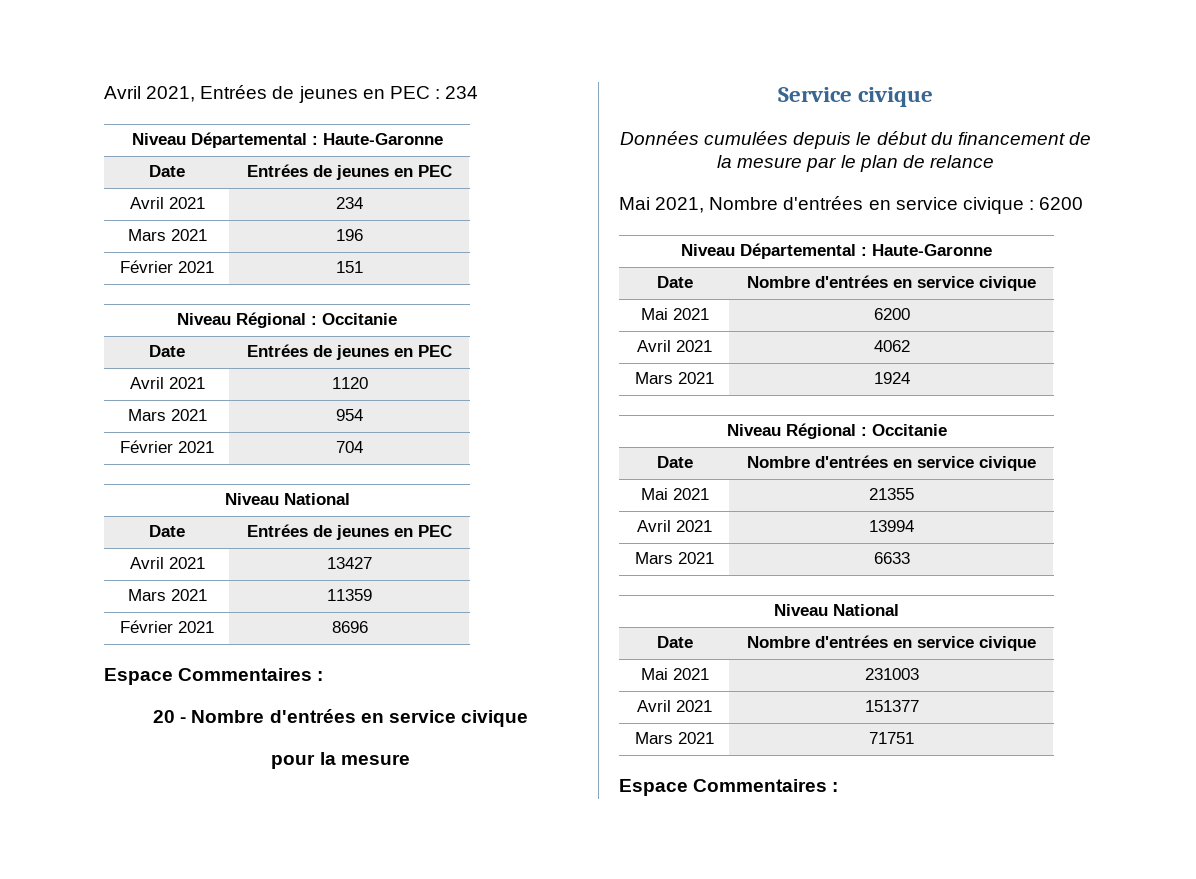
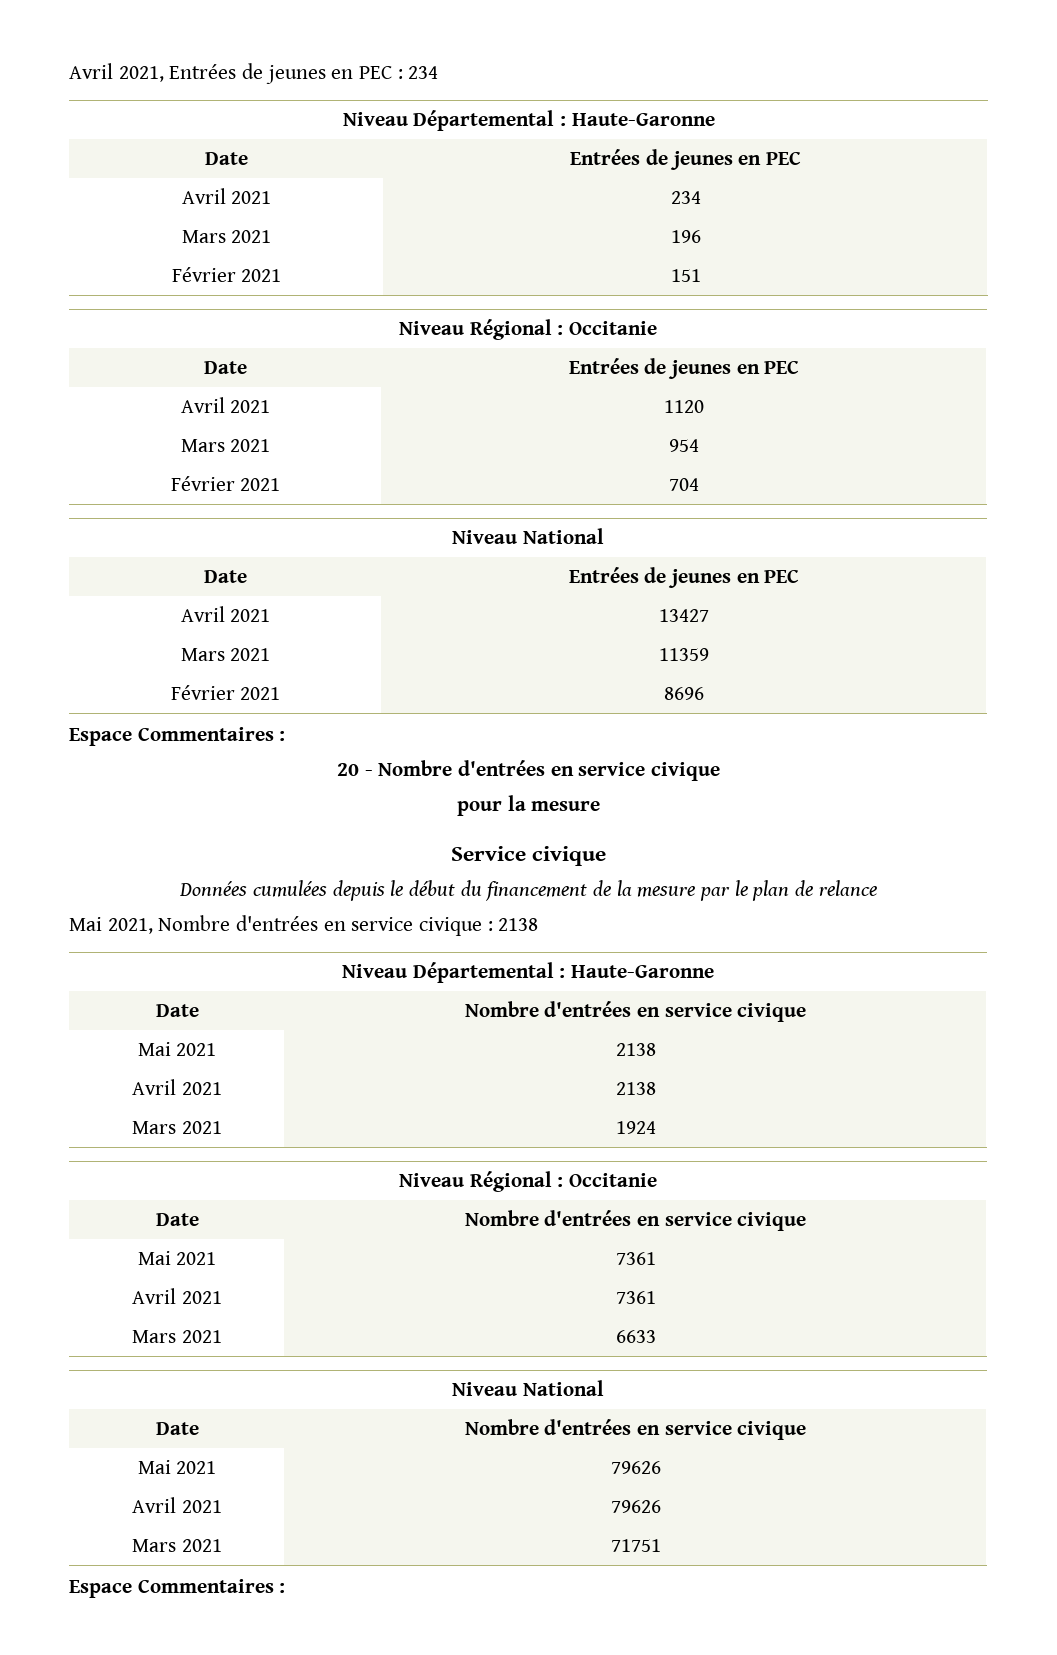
[1039,197,1084,210] 6200 -> [498,918,539,931] 2138
[873,308,910,320] [637,340,712,352] [873,340,910,352] 6200 // Avril 2021 | 4062 -> [615,1043,656,1056] [132,1079,222,1095] [615,1082,656,1095] 2138 // Avril 2021 | 2138
[869,488,914,500] [637,520,712,532] [869,520,914,532] 21355 // Avril 2021 | 13994 -> [615,1252,656,1265] [132,1288,222,1304] [615,1291,656,1304] 7361 // Avril 2021 | 7361
[864,668,919,680] [637,700,712,712] [864,700,919,712] 231003 // Avril 2021 | 151377 -> [610,1461,661,1474] [132,1497,222,1513] [610,1500,661,1513] 79626 // Avril 2021 | 79626

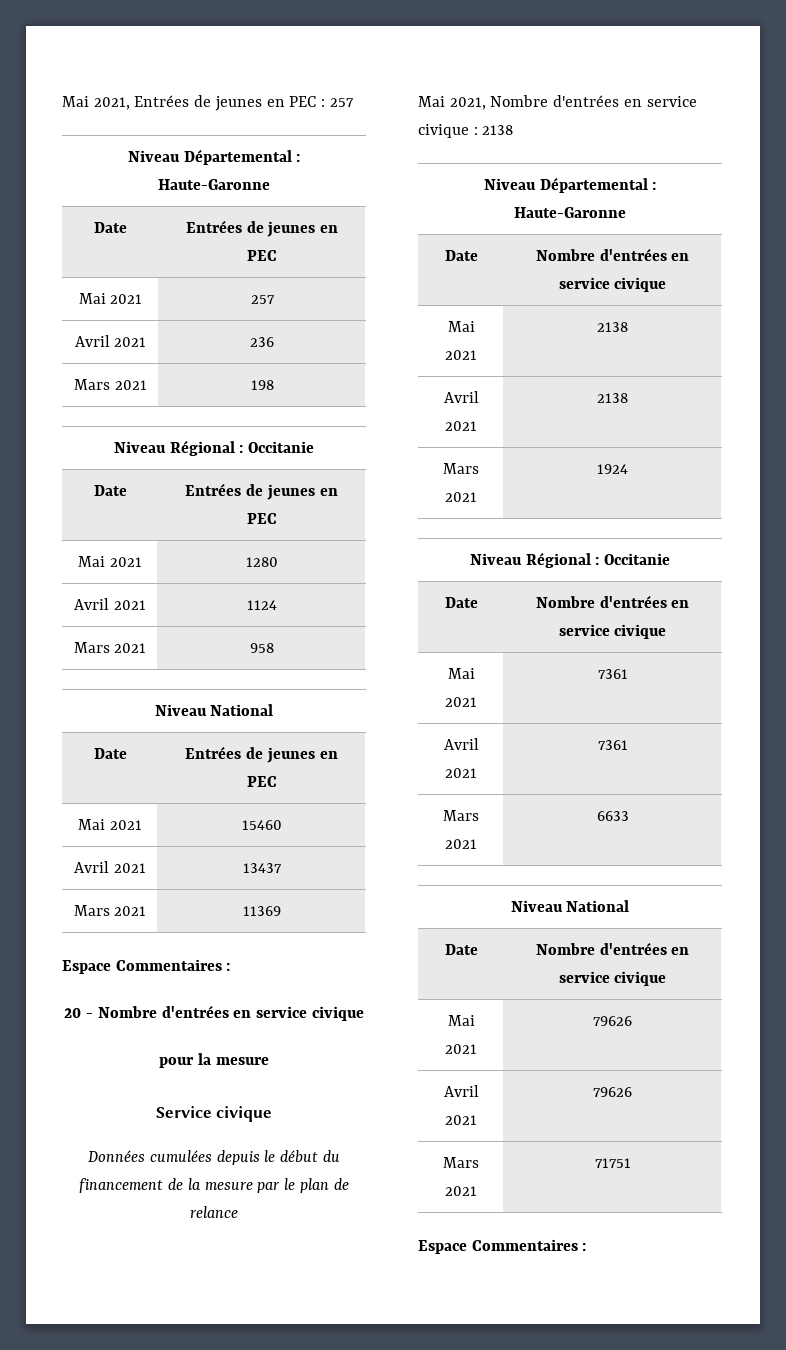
[69,63,113,79] Avril -> [62,96,89,107] Mai
[408,66,439,79] 234 -> [329,98,354,107] 257
[181,188,272,204] [670,191,701,204] [181,230,272,243] [670,230,701,243] [171,267,282,282] [670,269,701,282] // Avril 2021 | 234 // Mars 2021 | 196 // Février 2021 | 151 -> [78,293,143,304] [250,295,275,304] [74,335,147,347] [249,337,274,347] [74,379,147,390] [250,380,274,390] // Mai 2021 | 257 // Avril 2021 | 236 // Mars 2021 | 198
[180,397,271,413] [663,400,704,413] [180,439,271,452] [668,439,699,452] [170,476,281,491] [668,478,699,491] // Avril 2021 | 1120 // Mars 2021 | 954 // Février 2021 | 704 -> [78,556,142,567] [245,557,278,567] [74,598,146,610] [246,600,277,610] [73,642,147,653] [249,643,274,653] // Mai 2021 | 1280 // Avril 2021 | 1124 // Mars 2021 | 958
[180,606,271,622] [658,609,709,622] [180,648,271,661] [658,648,709,661] [170,685,281,700] [663,687,704,700] // Avril 2021 | 13427 // Mars 2021 | 11359 // Février 2021 | 8696 -> [78,819,142,830] [241,820,282,830] [74,861,146,873] [242,863,282,873] [73,905,147,916] [242,906,281,916] // Mai 2021 | 15460 // Avril 2021 | 13437 // Mars 2021 | 11369

